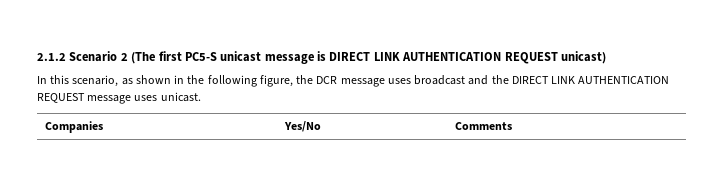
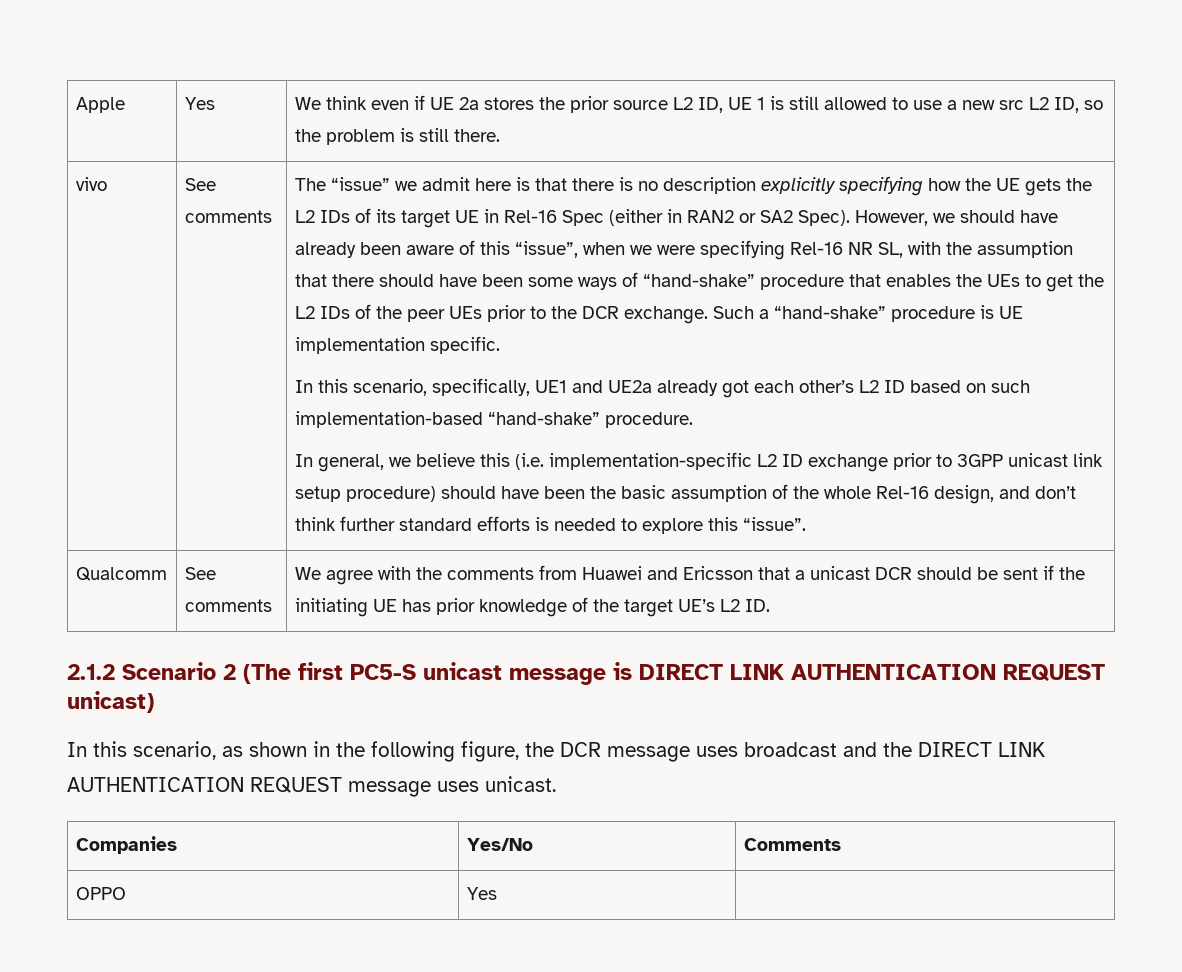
(37, 57) none -> [75,97,125,113] [184,97,215,110] [294,95,1103,113] [294,128,500,145] [75,177,107,191] [184,178,216,191] [184,210,272,223] [294,176,1092,196] [294,208,1058,228] [294,240,1073,260] [294,272,1104,292] [294,304,1023,324] [294,336,500,354] [294,378,1030,398] [294,411,693,428] [294,452,1103,472] [294,484,1076,504] [294,516,806,534] [75,567,167,581] [184,567,216,580] [184,599,272,612] [294,565,1085,585] [294,597,770,617] Apple | Yes | We think even if UE 2a stores the prior source L2 ID, UE 1 is still allowed to use a new src L2 ID, so the problem is still there. // vivo | See comments | The “issue” we admit here is that there is no description explicitly specifying how the UE gets the L2 IDs of its target UE in Rel-16 Spec (either in RAN2 or SA2 Spec). However, we should have already been aware of this “issue”, when we were specifying Rel-16 NR SL, with the assumption that there should have been some ways of “hand-shake” procedure that enables the UEs to get the L2 IDs of the peer UEs prior to the DCR exchange. Such a “hand-shake” procedure is UE implementation specific. // In this scenario, specifically, UE1 and UE2a already got each other’s L2 ID based on such implementation-based “hand-shake” procedure. // In general, we believe this (i.e. implementation-specific L2 ID exchange prior to 3GPP unicast link setup procedure) should have been the basic assumption of the whole Rel-16 design, and don’t think further standard efforts is needed to explore this “issue”. // Qualcomm | See comments | We agree with the comments from Huawei and Ericsson that a unicast DCR should be sent if the initiating UE has prior knowledge of the target UE’s L2 ID. //
(513, 126) none -> [75,887,126,900] [466,887,497,900] // OPPO | Yes |

